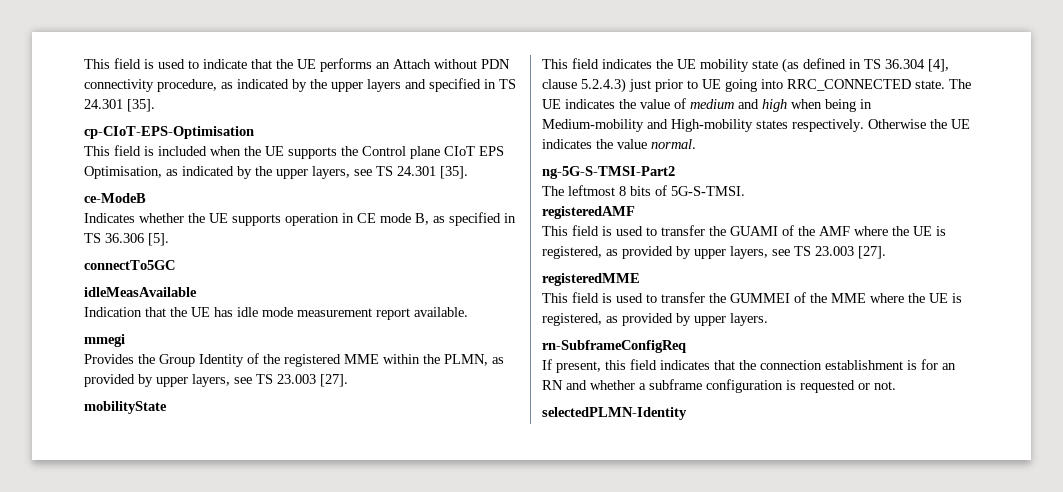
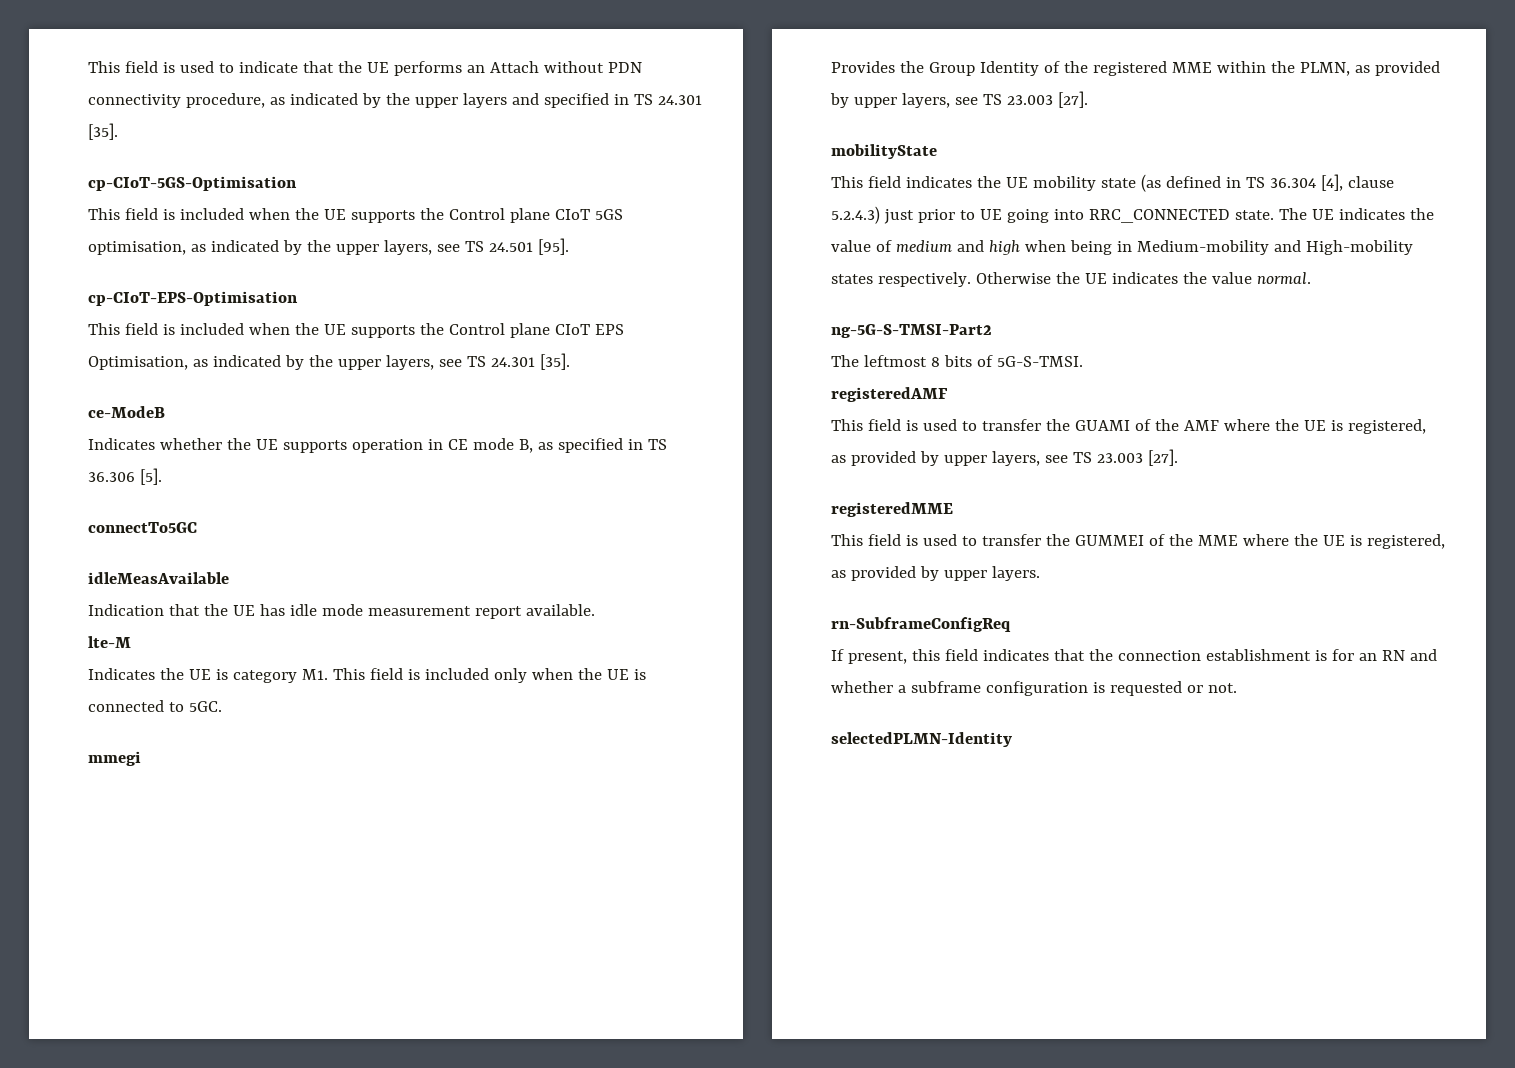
(155, 105) none -> [88,176,297,191] [88,208,623,223] [88,238,569,255] // cp-CIoT-5GS-Optimisation // This field is included when the UE supports the Control plane CIoT 5GS optimisation, as indicated by the upper layers, see TS 24.501 [95].
(468, 312) none -> [88,636,131,648] [88,668,646,683] [88,700,222,712] // lte-M // Indicates the UE is category M1. This field is included only when the UE is connected to 5GC.

